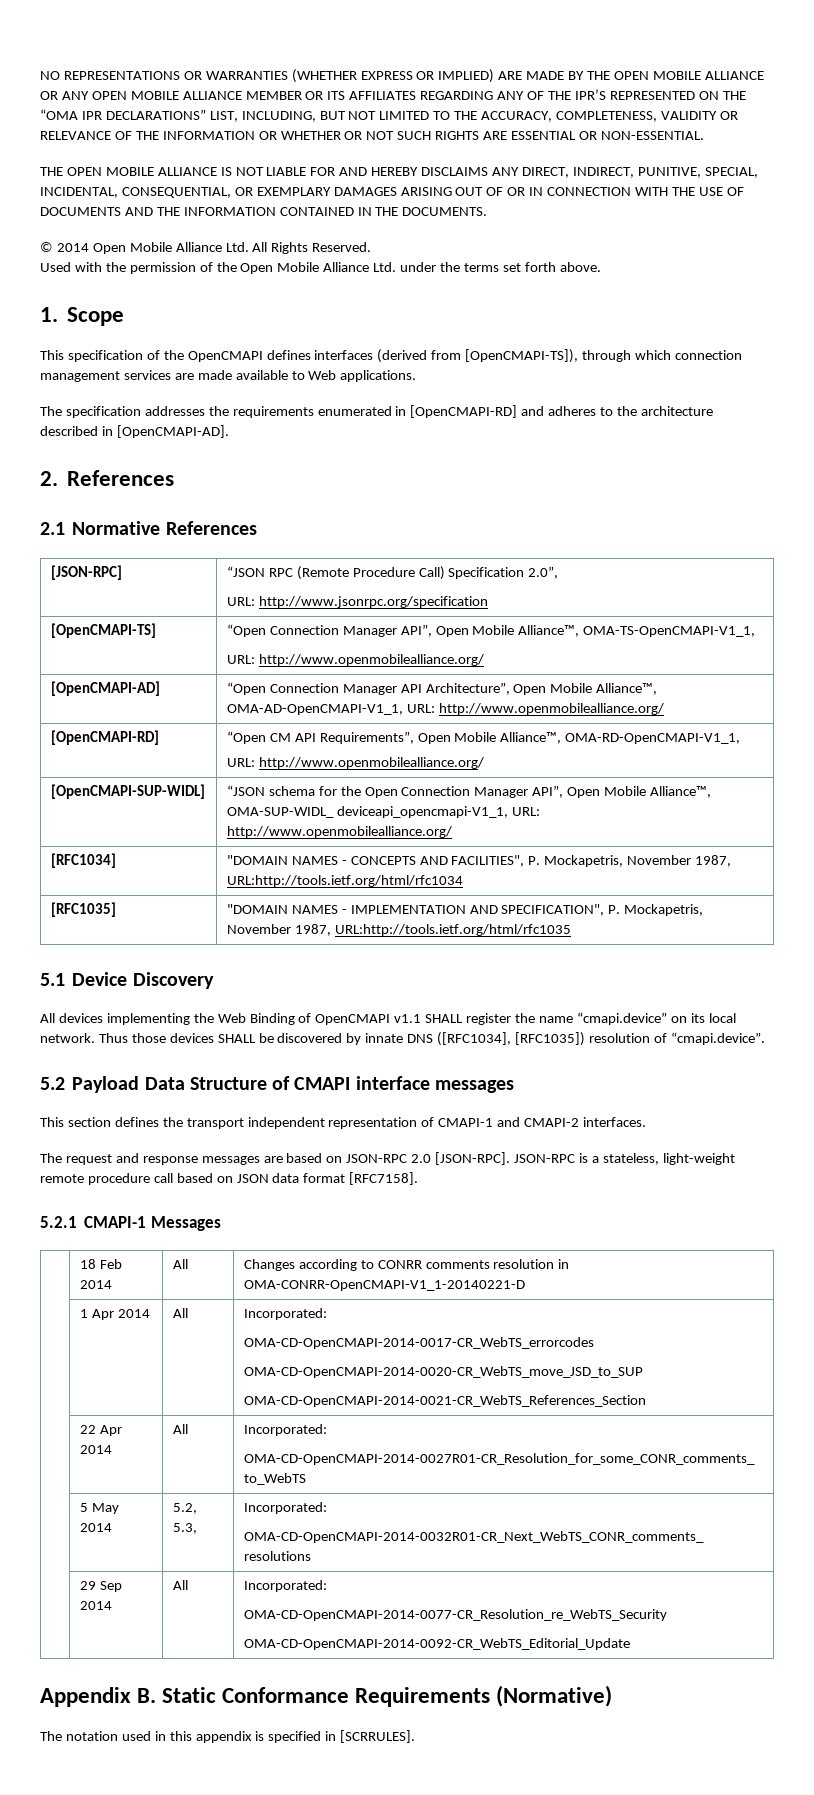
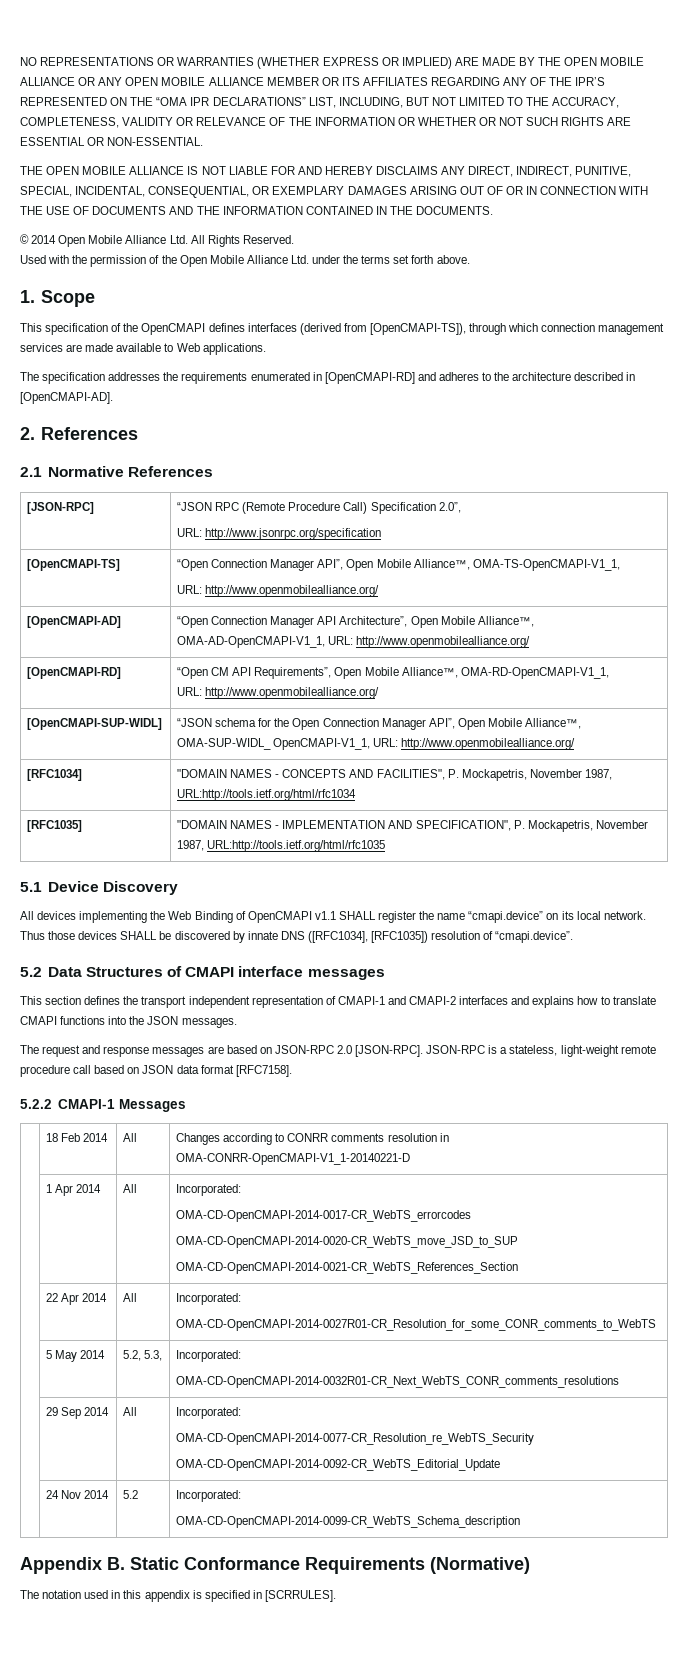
[336,806,508,818] deviceapi_opencmapi-V1_1, -> [273,738,371,750] OpenCMAPI-V1_1,
[72,1076,267,1093] Payload Data Structure -> [47,967,163,977] Data Structures
[583,1117,647,1127] interfaces. -> [459,996,656,1008] [20,1016,237,1028] interfaces and explains how to translate CMAPI functions into the JSON messages.
[40,1216,77,1228] 5.2.1 -> [20,1099,52,1109] 5.2.2
(630, 1644) none -> [46,1490,110,1499] [123,1490,139,1499] [176,1490,242,1502] [176,1516,521,1528] // | 24 Nov 2014 | 5.2 | Incorporated: // OMA-CD-OpenCMAPI-2014-0099-CR_WebTS_Schema_description

